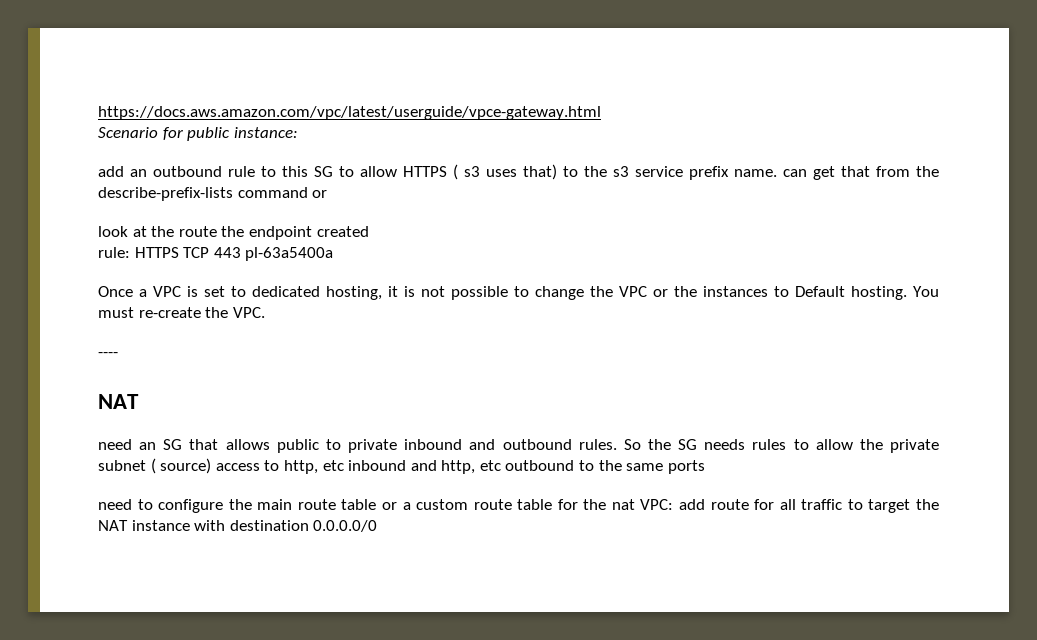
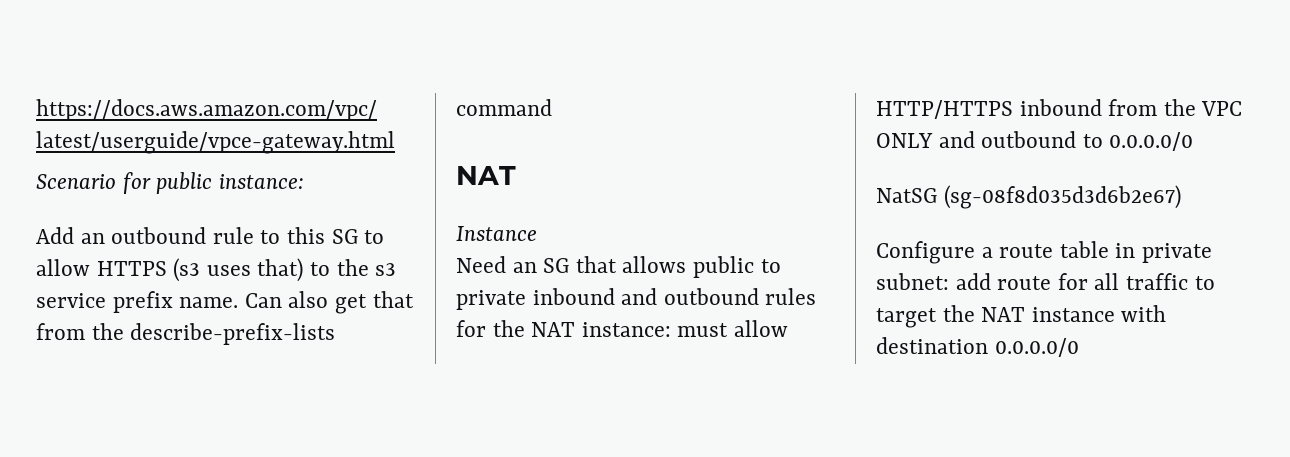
[98,166,124,177] add -> [36,227,74,244] Add
[453,164,480,180] ( s3 -> [173,258,201,282] (s3
[783,169,807,177] can -> [244,291,329,308] Can also
[312,190,328,198] [98,226,369,240] [98,247,334,261] [98,286,939,300] [98,307,265,318] [98,352,118,357] or // look at the route the endpoint created // rule: HTTPS TCP 443 pl-63a5400a // Once a VPC is set to dedicated hosting, it is not possible to change the VPC or the instances to Default hosting. You must re-create the VPC. // ---- -> (552, 107) none
[98,439,132,450] need -> [456,226,537,241] [456,256,506,273] Instance // Need
[578,439,939,453] [98,458,705,474] [98,499,674,513] rules. So the SG needs rules to allow the private subnet ( source) access to http, etc inbound and http, etc outbound to the same ports // need to configure the main route table or a custom route table for the nat VPC: -> [765,288,817,305] [456,320,789,337] [876,99,1243,119] [876,131,1194,151] [876,185,1181,209] [876,241,1213,264] [876,273,949,290] rules for the NAT instance: must allow HTTP/HTTPS inbound from the VPC ONLY and outbound to 0.0.0.0/0 // NatSG (sg-08f8d035d3d6b2e67) // Configure a route table in private subnet:

